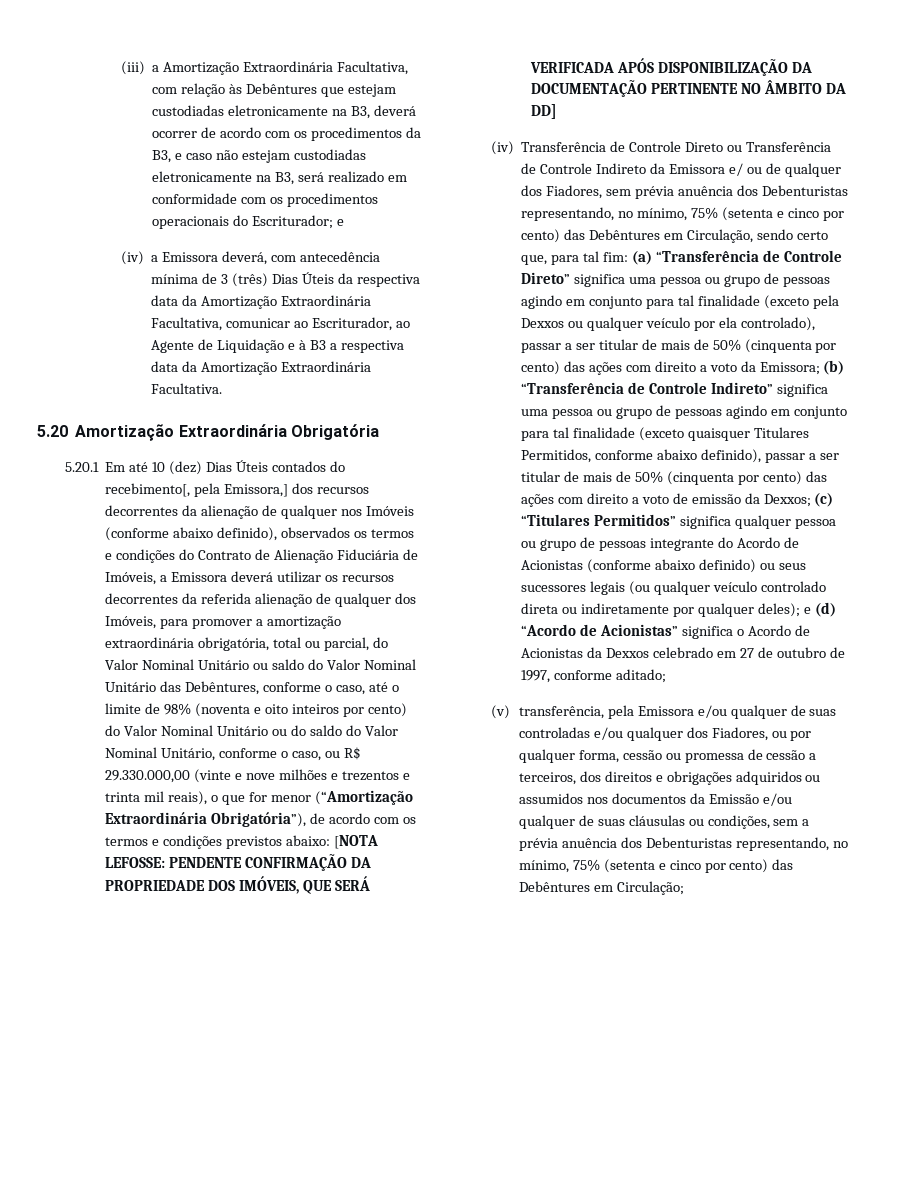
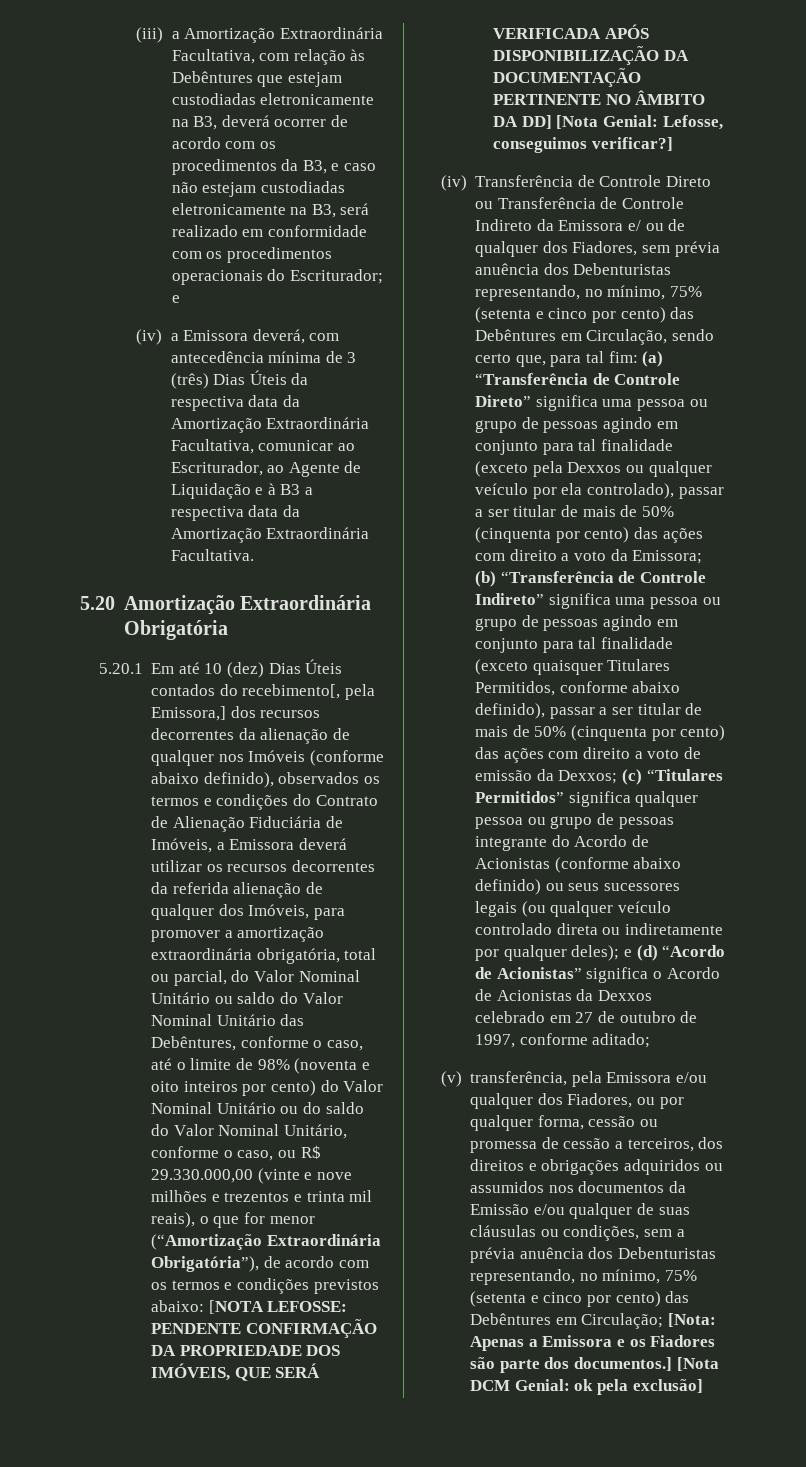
(558, 111) none -> [556,115,723,130] [493,137,673,153] [Nota Genial: Lefosse, conseguimos verificar?]
[790,705,837,716] [518,727,683,741] de suas controladas e/ou qualquer -> (534, 1101) none
(684, 888) none -> [667,1313,716,1327] [470,1335,716,1351] [470,1357,719,1373] [470,1379,703,1395] [Nota: Apenas a Emissora e os Fiadores são parte dos documentos.] [Nota DCM Genial: ok pela exclusão]

